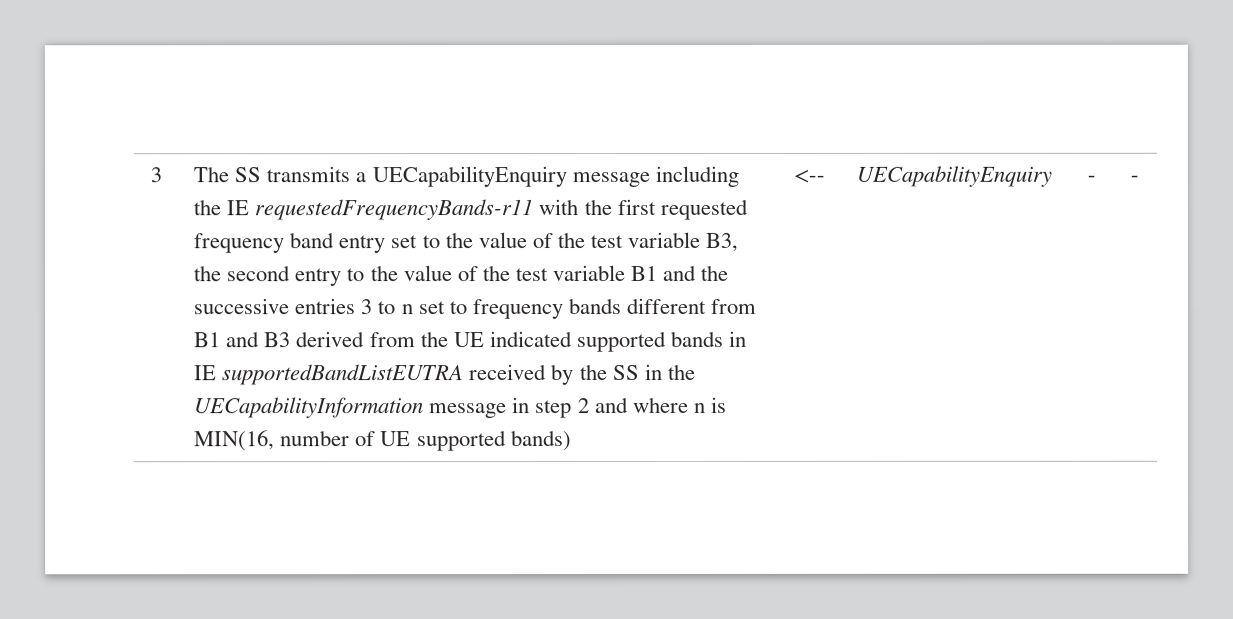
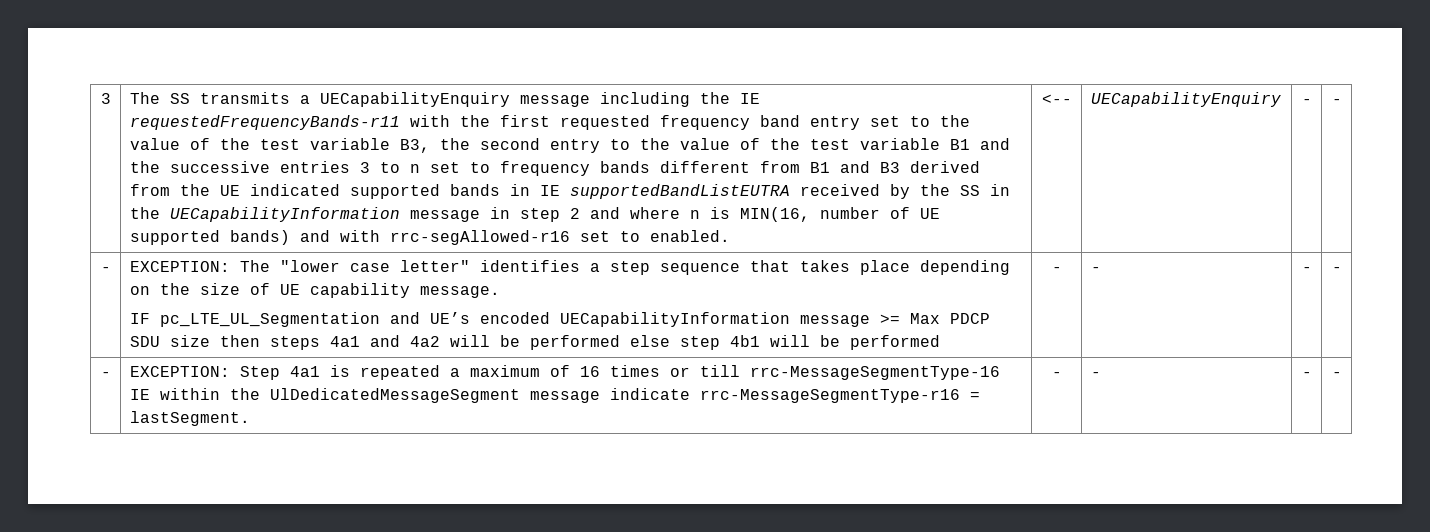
[792,168,825,183] [856,165,1053,187] | <-- | UECapabilityEnquiry -> [299,230,730,245] [1041,94,1072,104] [1090,92,1281,107] [1301,99,1312,104] [1331,99,1342,104] [100,267,111,272] [129,260,1010,275] [129,283,500,298] [129,312,990,327] [129,335,940,350] [1051,267,1062,272] [1090,267,1101,272] [1301,267,1312,272] [1331,267,1342,272] [100,372,111,377] [129,365,1000,380] [129,388,980,403] [129,411,250,426] [1051,372,1062,377] [1090,372,1101,377] and with rrc-segAllowed-r16 set to enabled. | <-- | UECapabilityEnquiry | - | - // - | EXCEPTION: The "lower case letter" identifies a step sequence that takes place depending on the size of UE capability message. // IF pc_LTE_UL_Segmentation and UE’s encoded UECapabilityInformation message >= Max PDCP SDU size then steps 4a1 and 4a2 will be performed else step 4b1 will be performed | - | - | - | - // - | EXCEPTION: Step 4a1 is repeated a maximum of 16 times or till rrc-MessageSegmentType-16 IE within the UlDedicatedMessageSegment message indicate rrc-MessageSegmentType-r16 = lastSegment. | - | -

